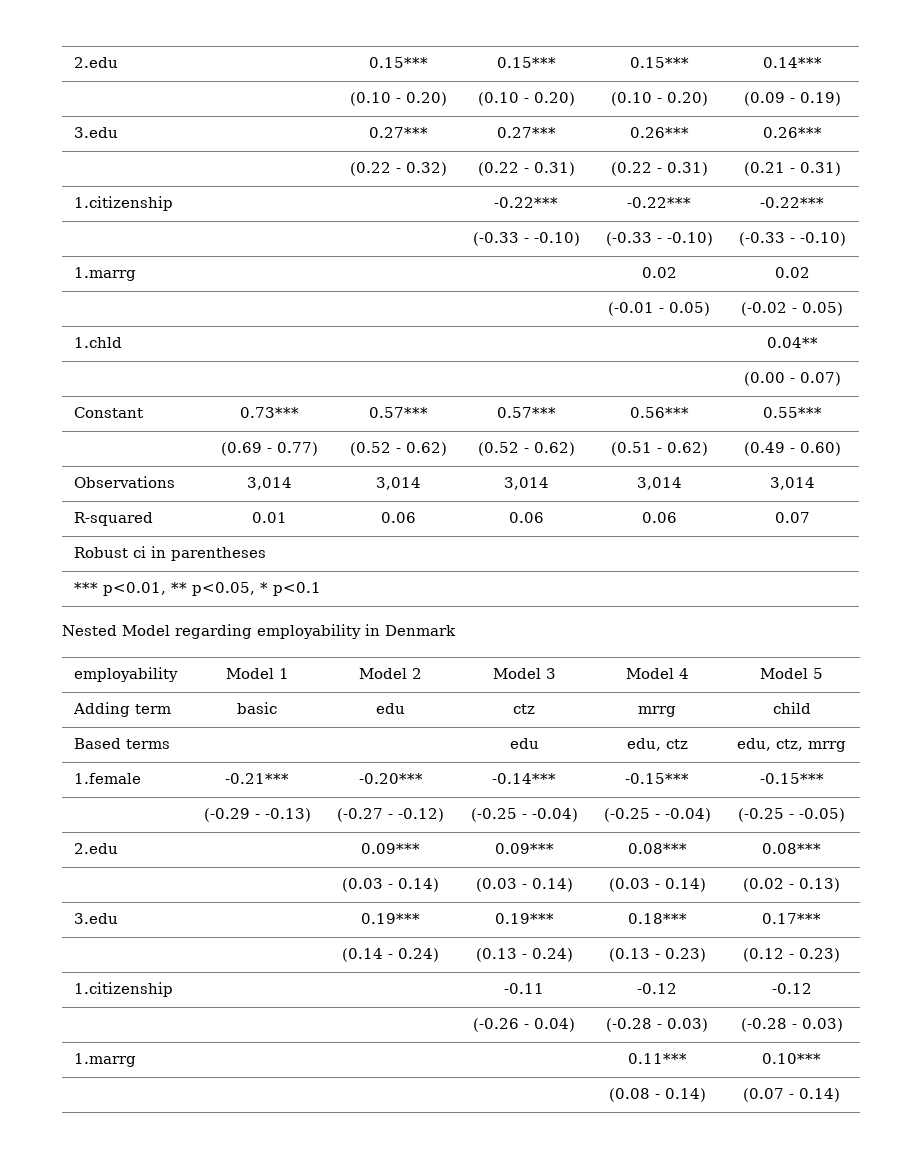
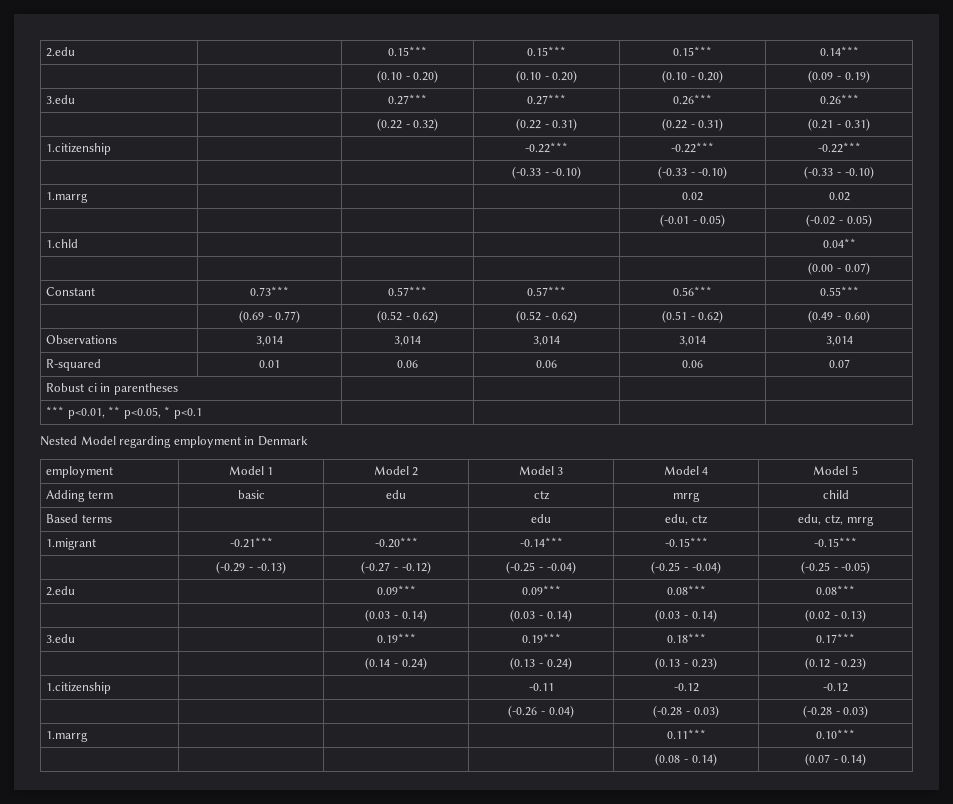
[257,624,361,639] employability -> [173,436,241,448] employment
[73,667,178,682] employability -> [46,466,114,478] employment
[73,773,141,784] 1.female -> [46,538,97,550] 1.migrant

